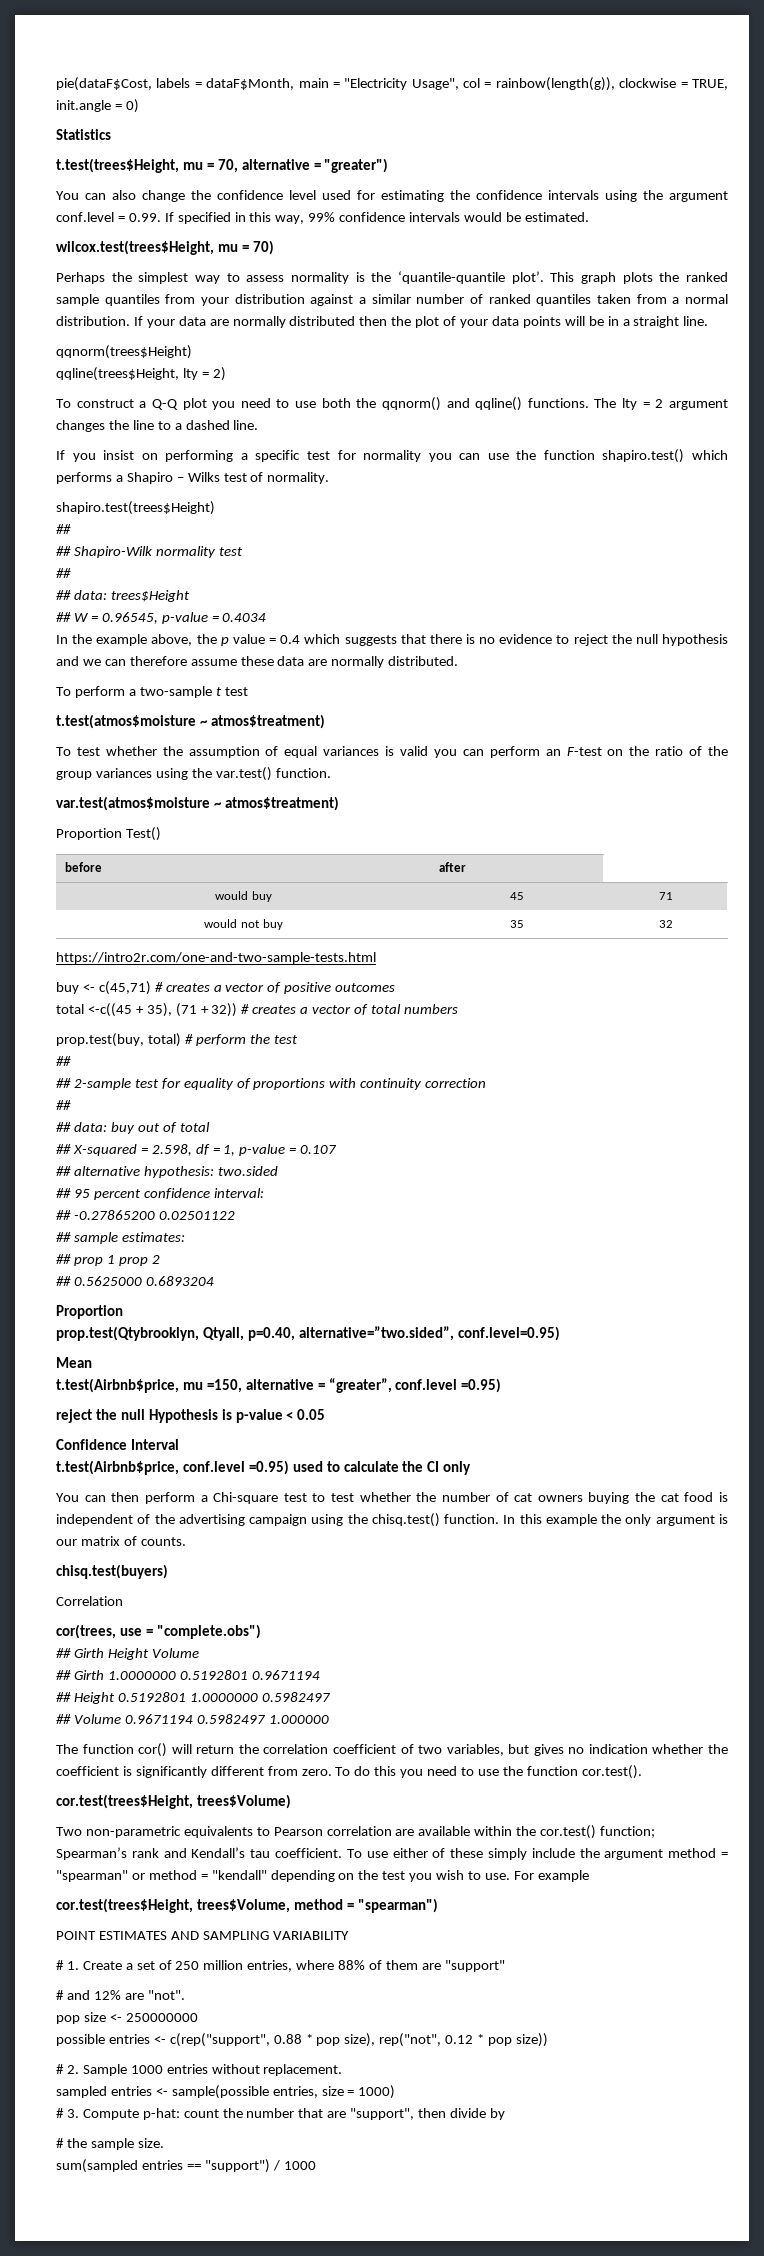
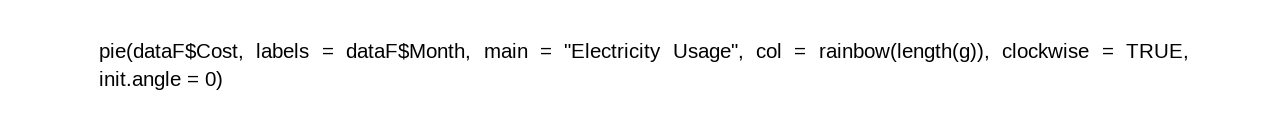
[56,129,111,140] [56,158,389,173] [56,190,728,202] [56,212,589,224] [56,240,274,255] [56,271,728,284] [56,294,728,306] [56,316,709,328] [56,345,192,359] [56,367,226,381] [56,397,729,411] [56,420,259,432] [56,449,728,463] [56,472,330,484] [56,501,215,515] [56,524,71,534] [56,546,243,558] [56,568,71,578] [56,590,190,602] [56,612,267,624] [56,634,728,646] [56,656,459,668] [56,686,248,698] [56,714,325,729] [56,746,729,758] [56,767,331,781] [56,796,339,811] [56,827,161,841] [64,862,102,872] [438,862,466,872] [215,891,272,902] [510,892,524,900] [658,892,673,900] [204,919,283,930] [510,920,524,928] [658,920,673,928] [56,952,376,964] [56,981,396,995] [56,1003,458,1017] [56,1033,298,1047] [56,1056,71,1066] [56,1078,487,1090] [56,1100,71,1110] [56,1122,210,1134] [56,1144,338,1156] [56,1166,278,1178] [56,1188,264,1200] [56,1210,235,1220] [56,1232,185,1244] [56,1254,160,1266] [56,1276,214,1286] [56,1305,123,1319] [56,1326,560,1341] [56,1357,92,1368] [56,1378,502,1393] [56,1409,326,1423] [56,1439,179,1450] [56,1460,472,1475] [56,1492,729,1504] [56,1513,728,1527] [56,1536,186,1546] [56,1564,168,1579] [56,1596,123,1606] [56,1624,261,1639] [56,1648,199,1660] [56,1670,320,1680] [56,1692,331,1704] [56,1714,329,1724] [56,1743,728,1757] [56,1765,642,1779] [56,1794,291,1809] [56,1825,656,1839] [56,1847,728,1860] [56,1870,589,1882] [56,1898,438,1913] [56,1931,349,1940] [56,1960,505,1972] [56,1990,185,2000] [56,2012,198,2024] [56,2033,548,2047] [56,2064,343,2076] [56,2085,396,2099] [56,2108,505,2120] [56,2138,164,2150] [56,2159,316,2173] // Statistics // t.test(trees$Height, mu = 70, alternative = "greater") // You can also change the confidence level used for estimating the confidence intervals using the argument conf.level = 0.99. If specified in this way, 99% confidence intervals would be estimated. // wilcox.test(trees$Height, mu = 70) // Perhaps the simplest way to assess normality is the ‘quantile-quantile plot’. This graph plots the ranked sample quantiles from your distribution against a similar number of ranked quantiles taken from a normal distribution. If your data are normally distributed then the plot of your data points will be in a straight line. // qqnorm(trees$Height) // qqline(trees$Height, lty = 2) // To construct a Q-Q plot you need to use both the qqnorm() and qqline() functions. The lty = 2 argument changes the line to a dashed line. // If you insist on performing a specific test for normality you can use the function shapiro.test() which performs a Shapiro – Wilks test of normality. // shapiro.test(trees$Height) // ## // ## Shapiro-Wilk normality test // ## // ## data: trees$Height // ## W = 0.96545, p-value = 0.4034 // In the example above, the p value = 0.4 which suggests that there is no evidence to reject the null hypothesis and we can therefore assume these data are normally distributed. // To perform a two-sample t test // t.test(atmos$moisture ~ atmos$treatment) // To test whether the assumption of equal variances is valid you can perform an F-test on the ratio of the group variances using the var.test() function. // var.test(atmos$moisture ~ atmos$treatment) // Proportion Test() // before | after // would buy | 45 | 71 // would not buy | 35 | 32 // https://intro2r.com/one-and-two-sample-tests.html // buy <- c(45,71) # creates a vector of positive outcomes // total <-c((45 + 35), (71 + 32)) # creates a vector of total numbers // prop.test(buy, total) # perform the test // ## // ## 2-sample test for equality of proportions with continuity correction // ## // ## data: buy out of total // ## X-squared = 2.598, df = 1, p-value = 0.107 // ## alternative hypothesis: two.sided // ## 95 percent confidence interval: // ## -0.27865200 0.02501122 // ## sample estimates: // ## prop 1 prop 2 // ## 0.5625000 0.6893204 // Proportion // prop.test(Qtybrooklyn, Qtyall, p=0.40, alternative=”two.sided”, conf.level=0.95) // Mean // t.test(Airbnb$price, mu =150, alternative = “greater”, conf.level =0.95) // reject the null Hypothesis is p-value < 0.05 // Confidence Interval // t.test(Airbnb$price, conf.level =0.95) used to calculate the CI only // You can then perform a Chi-square test to test whether the number of cat owners buying the cat food is independent of the advertising campaign using the chisq.test() function. In this example the only argument is our matrix of counts. // chisq.test(buyers) // Correlation // cor(trees, use = "complete.obs") // ## Girth Height Volume // ## Girth 1.0000000 0.5192801 0.9671194 // ## Height 0.5192801 1.0000000 0.5982497 // ## Volume 0.9671194 0.5982497 1.000000 // The function cor() will return the correlation coefficient of two variables, but gives no indication whether the coefficient is significantly different from zero. To do this you need to use the function cor.test(). // cor.test(trees$Height, trees$Volume) // Two non-parametric equivalents to Pearson correlation are available within the cor.test() function; Spearman’s rank and Kendall’s tau coefficient. To use either of these simply include the argument method = "spearman" or method = "kendall" depending on the test you wish to use. For example // cor.test(trees$Height, trees$Volume, method = "spearman") // POINT ESTIMATES AND SAMPLING VARIABILITY // # 1. Create a set of 250 million entries, where 88% of them are "support" // # and 12% are "not". // pop size <- 250000000 // possible entries <- c(rep("support", 0.88 * pop size), rep("not", 0.12 * pop size)) // # 2. Sample 1000 entries without replacement. // sampled entries <- sample(possible entries, size = 1000) // # 3. Compute p-hat: count the number that are "support", then divide by // # the sample size. // sum(sampled entries == "support") / 1000 -> (223, 80) none

